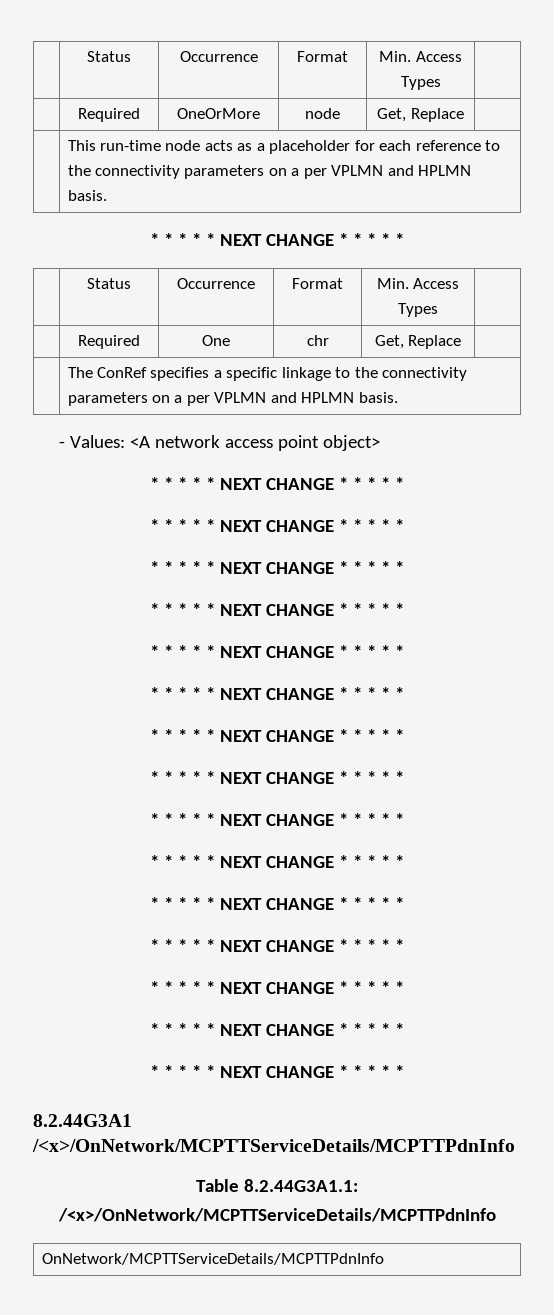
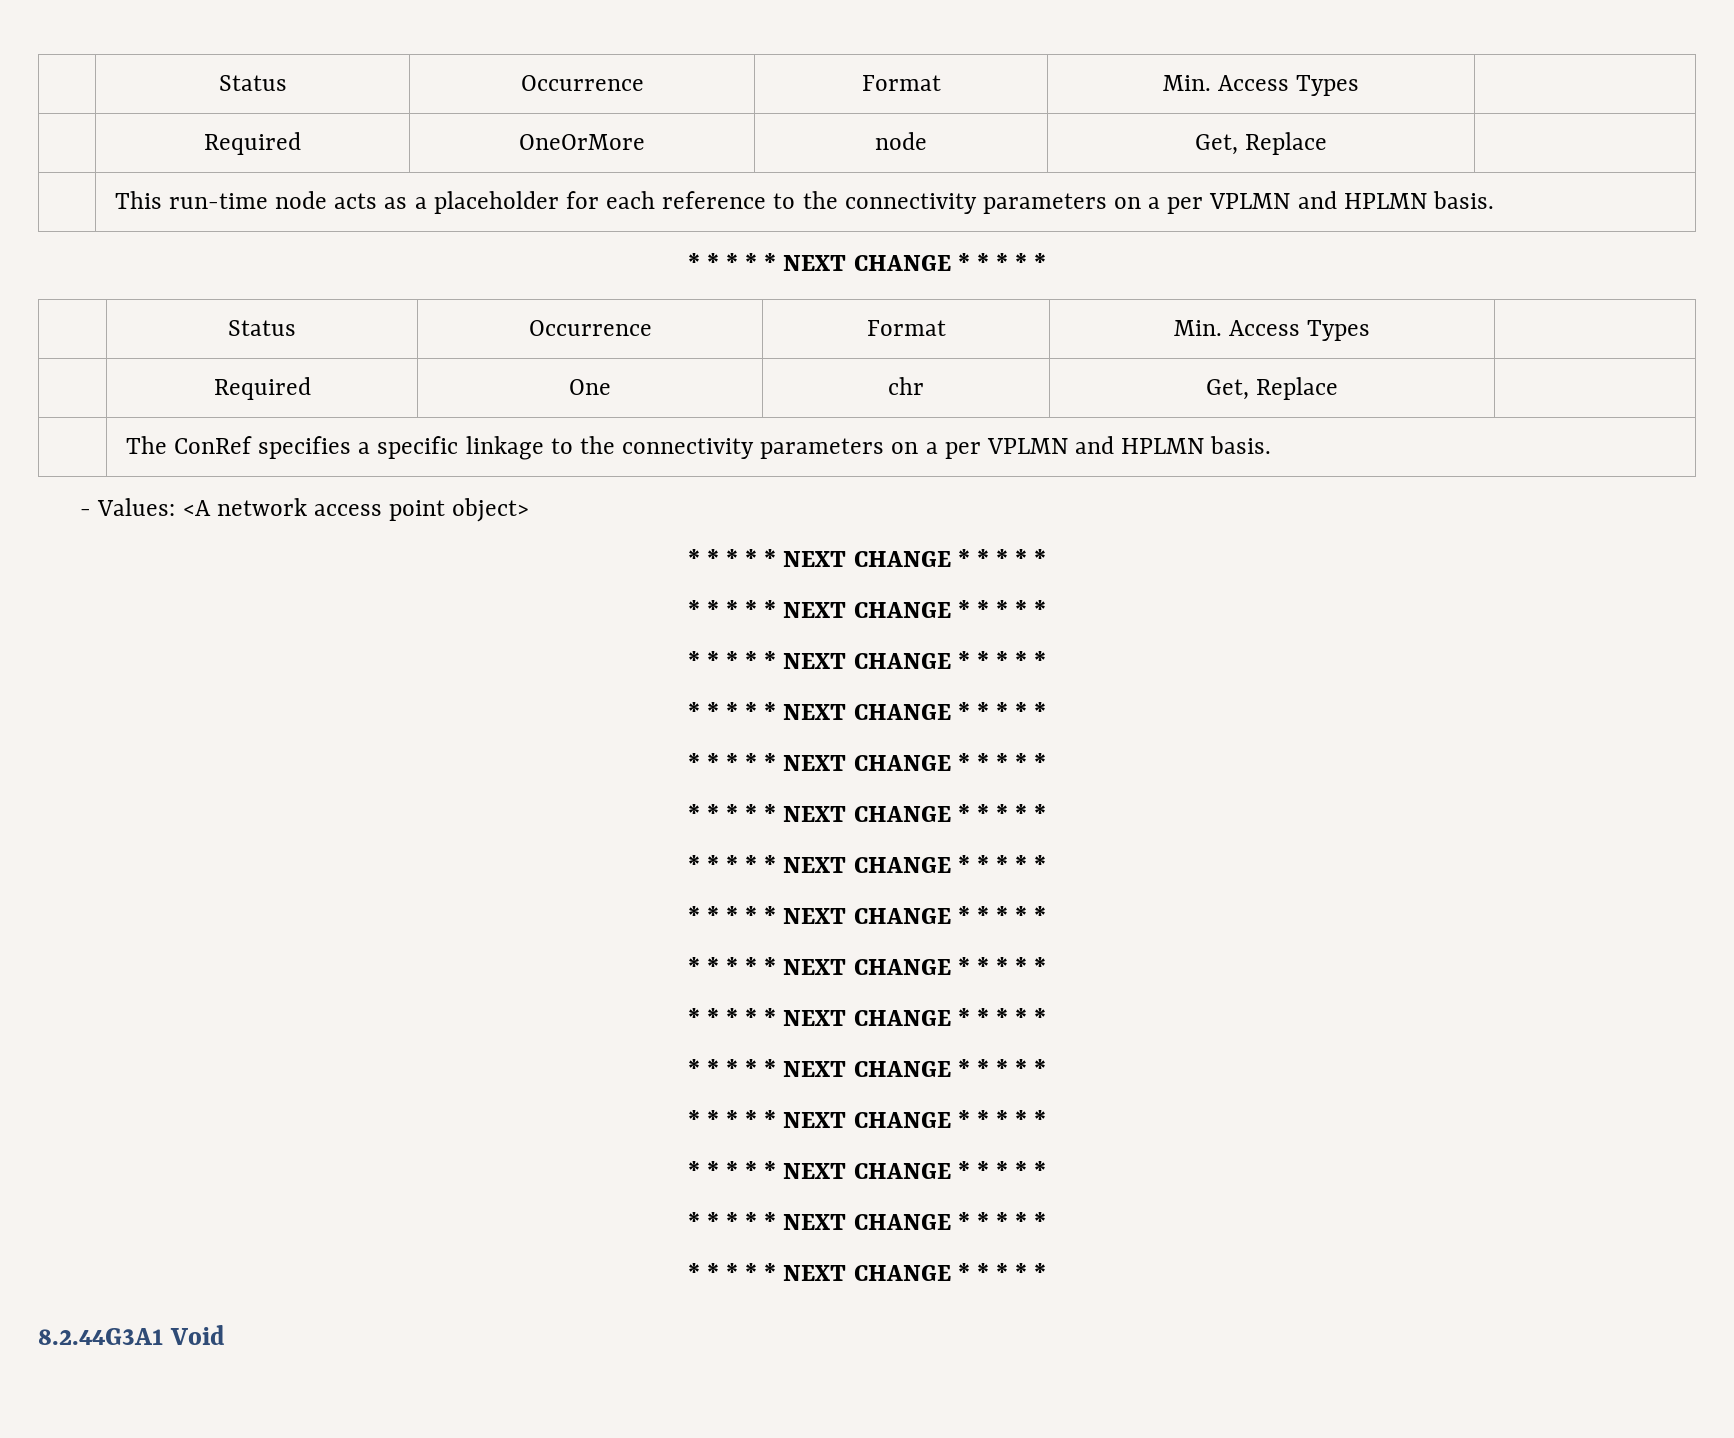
[32,1139,515,1152] [196,1179,358,1192] [57,1208,496,1222] [41,1253,384,1265] /<x>/OnNetwork/MCPTTServiceDetails/MCPTTPdnInfo // Table 8.2.44G3A1.1: /<x>/OnNetwork/MCPTTServiceDetails/MCPTTPdnInfo // OnNetwork/MCPTTServiceDetails/MCPTTPdnInfo -> [169,1325,225,1345] Void

